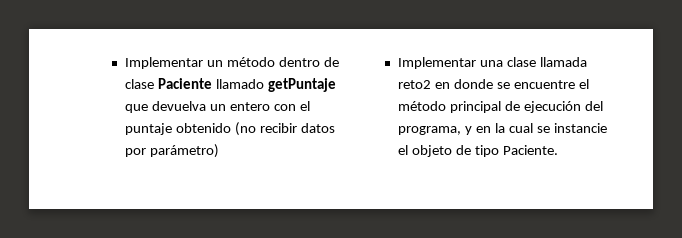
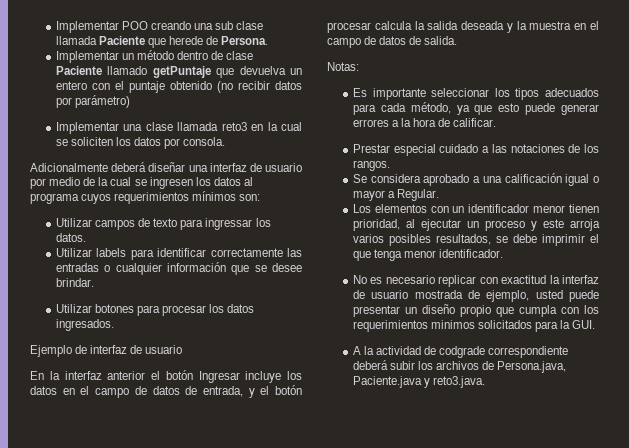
[125,57,204,69] Implementar -> [55,21,264,33] [55,36,269,48] [55,51,119,63] Implementar POO creando una sub clase llamada Paciente que herede de Persona. // Implementar
[398,79,590,89] [398,101,604,113] [398,123,607,135] [398,145,559,157] reto2 en donde se encuentre el método principal de ejecución del programa, y en la cual se instancie el objeto de tipo Paciente. -> [221,122,302,131] [55,137,226,149] [30,162,302,172] [30,177,253,189] [30,191,261,204] [55,218,271,230] [55,233,86,242] [55,248,302,260] [55,262,302,275] [55,278,94,287] [55,304,255,316] [55,319,114,331] [30,345,183,357] [30,370,302,383] [30,385,302,398] [327,21,599,33] [327,36,458,48] [327,62,359,71] [352,88,599,100] [352,102,599,115] [352,118,497,127] [352,144,599,156] [352,160,390,171] [352,173,599,186] [352,189,440,201] [352,204,599,213] [352,219,600,231] [352,234,599,246] [352,249,504,261] [352,275,599,287] [352,290,599,302] [352,304,599,317] [352,320,596,332] [352,346,569,358] [352,360,567,373] [352,376,486,388] reto3 en la cual se soliciten los datos por consola. // Adicionalmente deberá diseñar una interfaz de usuario por medio de la cual se ingresen los datos al programa cuyos requerimientos mínimos son: // Utilizar campos de texto para ingressar los datos. // Utilizar labels para identificar correctamente las entradas o cualquier información que se desee brindar. // Utilizar botones para procesar los datos ingresados. // Ejemplo de interfaz de usuario // En la interfaz anterior el botón Ingresar incluye los datos en el campo de datos de entrada, y el botón procesar calcula la salida deseada y la muestra en el campo de datos de salida. // Notas: // Es importante seleccionar los tipos adecuados para cada método, ya que esto puede generar errores a la hora de calificar. // Prestar especial cuidado a las notaciones de los rangos. // Se considera aprobado a una calificación igual o mayor a Regular. // Los elementos con un identificador menor tienen prioridad, al ejecutar un proceso y este arroja varios posibles resultados, se debe imprimir el que tenga menor identificador. // No es necesario replicar con exactitud la interfaz de usuario mostrada de ejemplo, usted puede presentar un diseño propio que cumpla con los requerimientos minimos solicitados para la GUI. // A la actividad de codgrade correspondiente deberá subir los archivos de Persona.java, Paciente.java y reto3.java.

